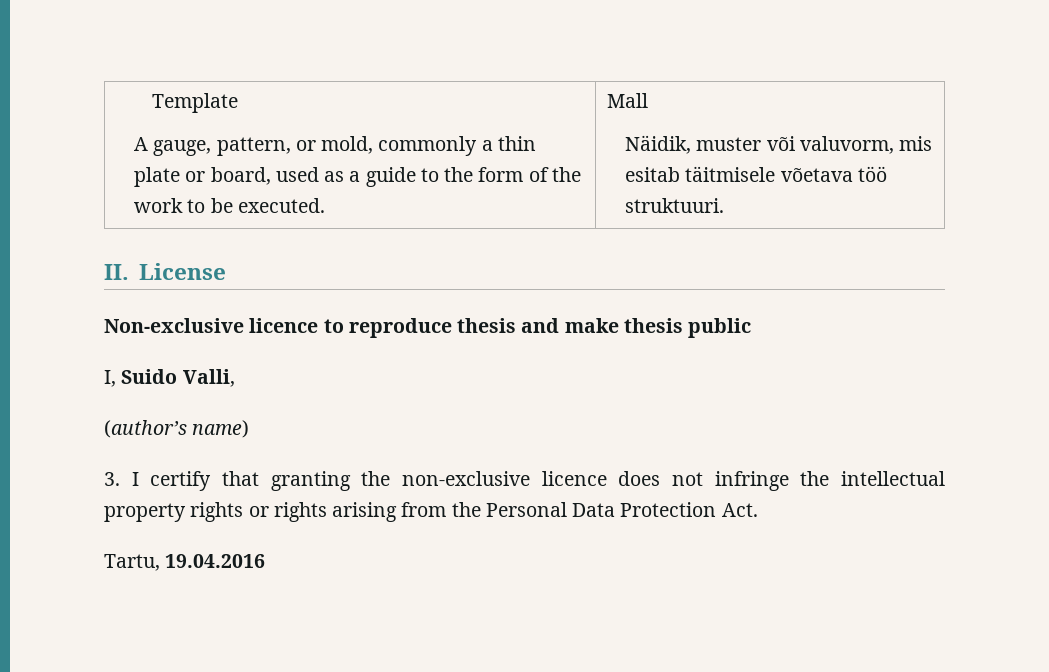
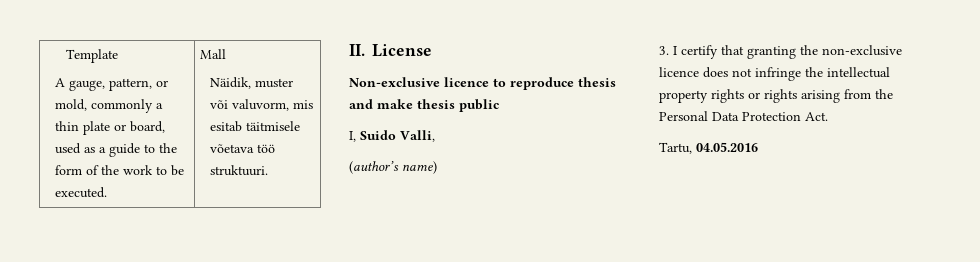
[165,554,266,568] 19.04.2016 -> [696,142,758,152] 04.05.2016

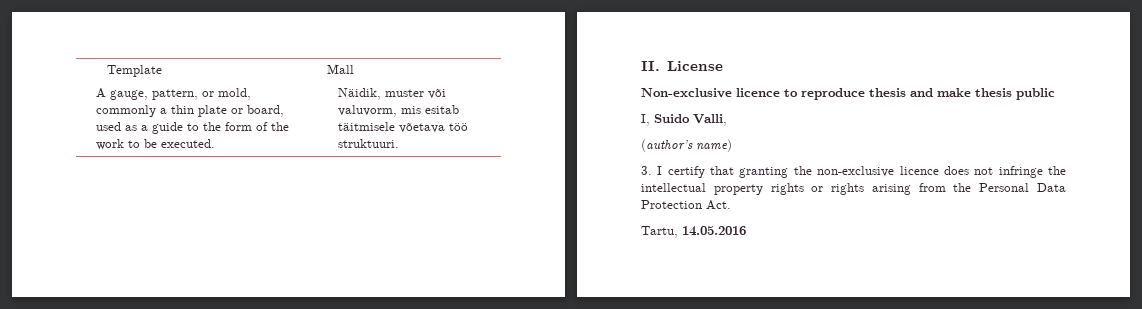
[696,142,758,152] 04.05.2016 -> [682,226,746,236] 14.05.2016

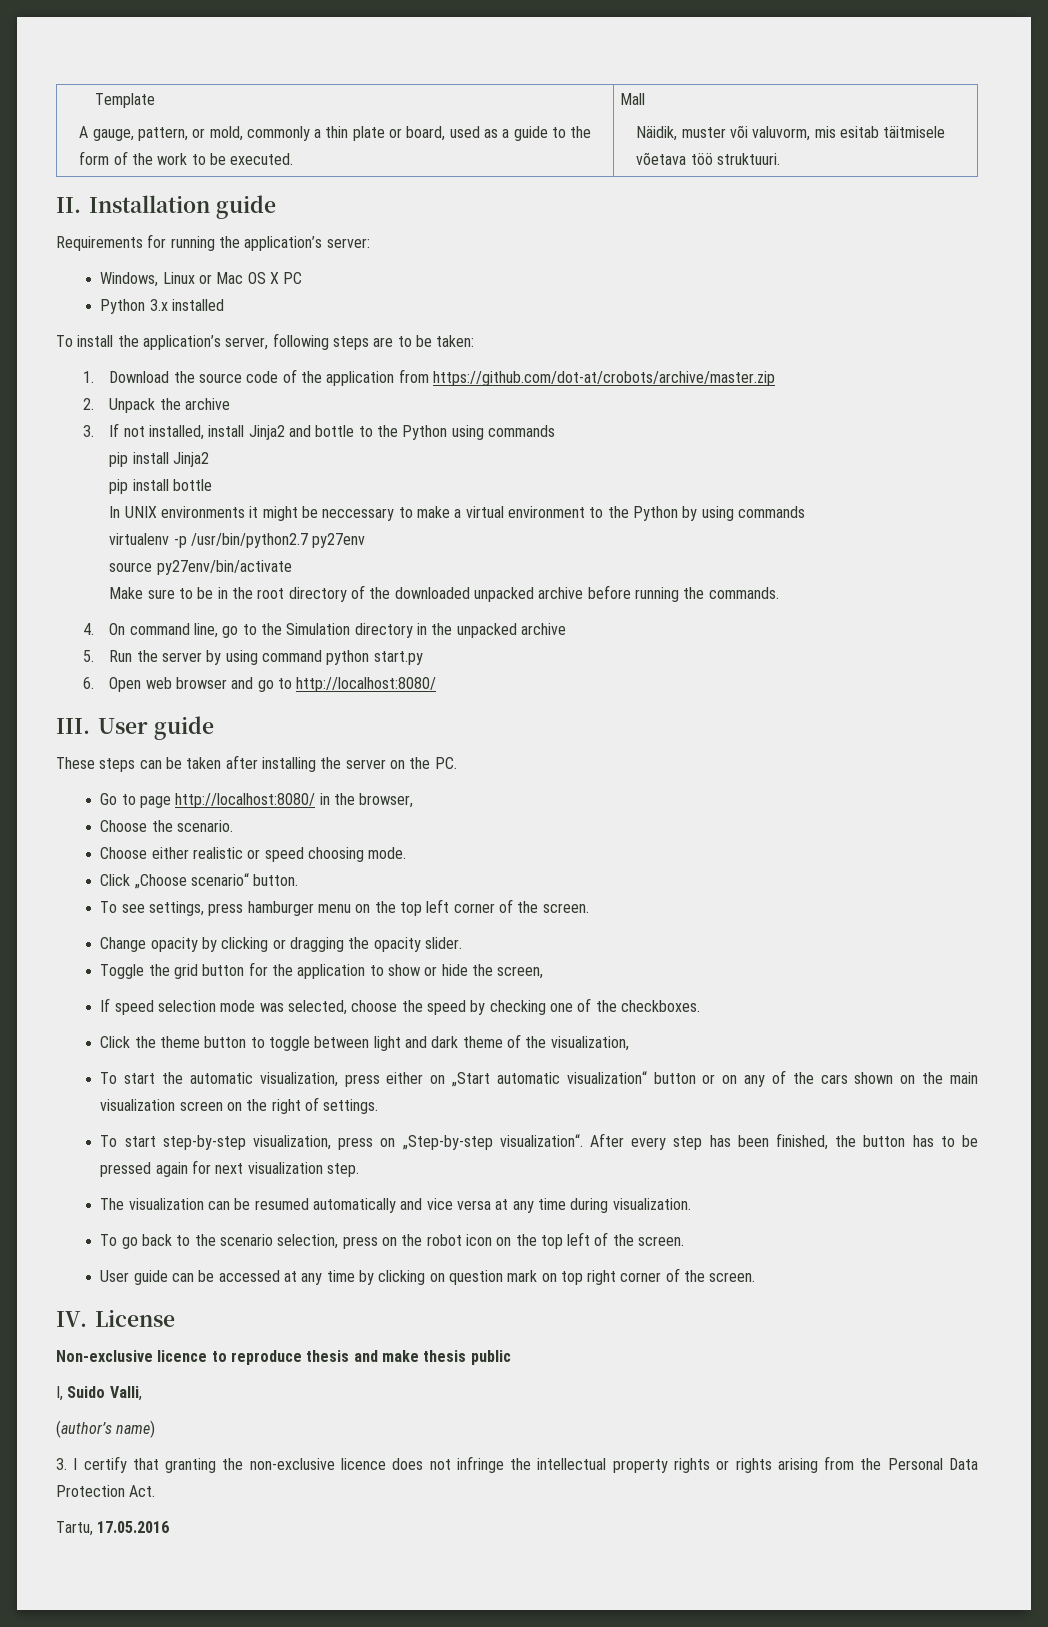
(660, 66) none -> [89,195,276,219] [56,234,370,251] [100,272,303,287] [100,299,224,314] [56,333,475,350] [82,369,776,386] [82,398,231,413] [82,423,556,440] [109,452,210,467] [109,479,213,494] [109,506,805,521] [109,533,366,548] [109,560,292,575] [109,585,779,602] [82,623,567,638] [82,650,423,665] [82,677,437,692] [56,716,214,740] [56,755,457,772] [100,793,414,808] [100,820,233,832] [100,847,407,862] [100,873,299,889] [100,899,589,916] [100,937,462,952] [100,962,544,979] [100,998,700,1015] [100,1034,629,1051] [100,1070,978,1087] [100,1097,379,1114] [100,1133,978,1150] [100,1160,359,1177] [100,1198,691,1213] [100,1232,685,1249] [100,1268,756,1285] [56,1311,87,1327] Installation guide // Requirements for running the application’s server: // Windows, Linux or Mac OS X PC // Python 3.x installed // To install the application’s server, following steps are to be taken: // 1. Download the source code of the application from https://github.com/dot-at/crobots/archive/master.zip // 2. Unpack the archive // 3. If not installed, install Jinja2 and bottle to the Python using commands // pip install Jinja2 // pip install bottle // In UNIX environments it might be neccessary to make a virtual environment to the Python by using commands // virtualenv -p /usr/bin/python2.7 py27env // source py27env/bin/activate // Make sure to be in the root directory of the downloaded unpacked archive before running the commands. // 4. On command line, go to the Simulation directory in the unpacked archive // 5. Run the server by using command python start.py // 6. Open web browser and go to http://localhost:8080/ // III. User guide // These steps can be taken after installing the server on the PC. // Go to page http://localhost:8080/ in the browser, // Choose the scenario. // Choose either realistic or speed choosing mode. // Click „Choose scenario“ button. // To see settings, press hamburger menu on the top left corner of the screen. // Change opacity by clicking or dragging the opacity slider. // Toggle the grid button for the application to show or hide the screen, // If speed selection mode was selected, choose the speed by checking one of the checkboxes. // Click the theme button to toggle between light and dark theme of the visualization, // To start the automatic visualization, press either on „Start automatic visualization“ button or on any of the cars shown on the main visualization screen on the right of settings. // To start step-by-step visualization, press on „Step-by-step visualization“. After every step has been finished, the button has to be pressed again for next visualization step. // The visualization can be resumed automatically and vice versa at any time during visualization. // To go back to the scenario selection, press on the robot icon on the top left of the screen. // User guide can be accessed at any time by clicking on question mark on top right corner of the screen. // IV.
[682,226,746,236] 14.05.2016 -> [97,1521,170,1533] 17.05.2016

